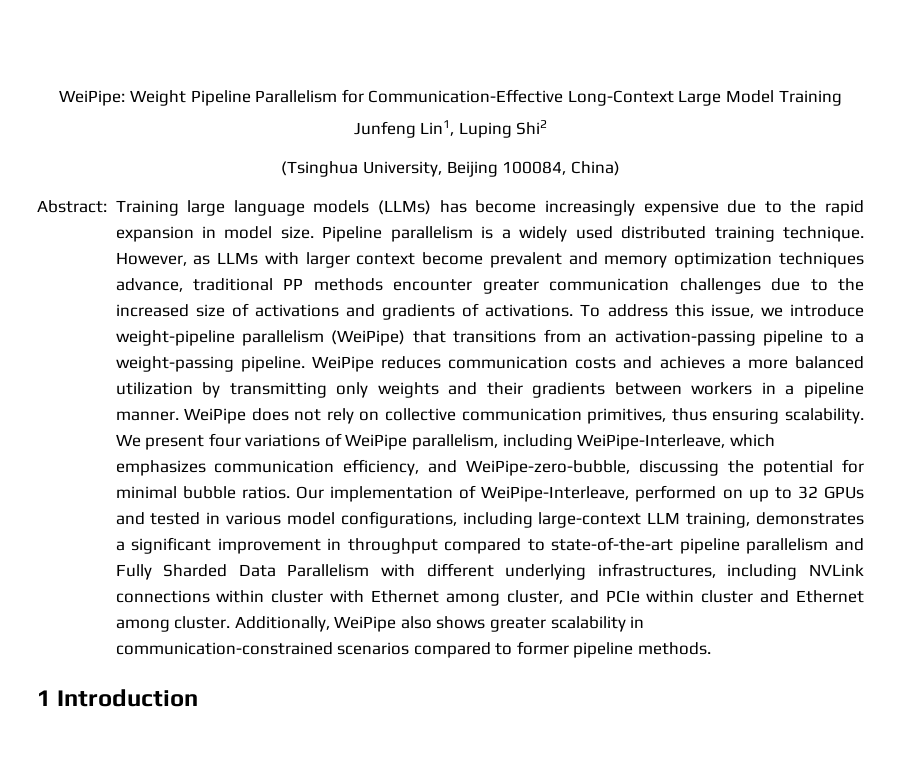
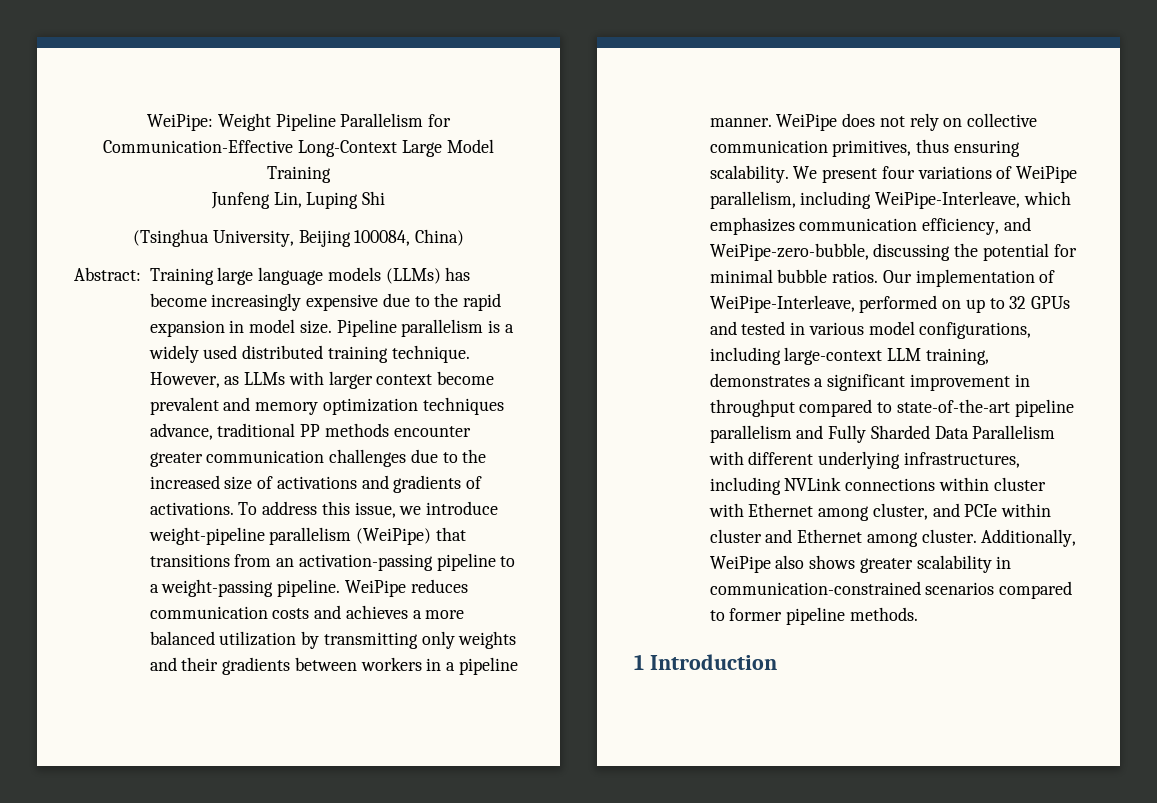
[420,120,548,138] Lin1, Luping Shi2 -> [273,191,386,209] Lin, Luping Shi

